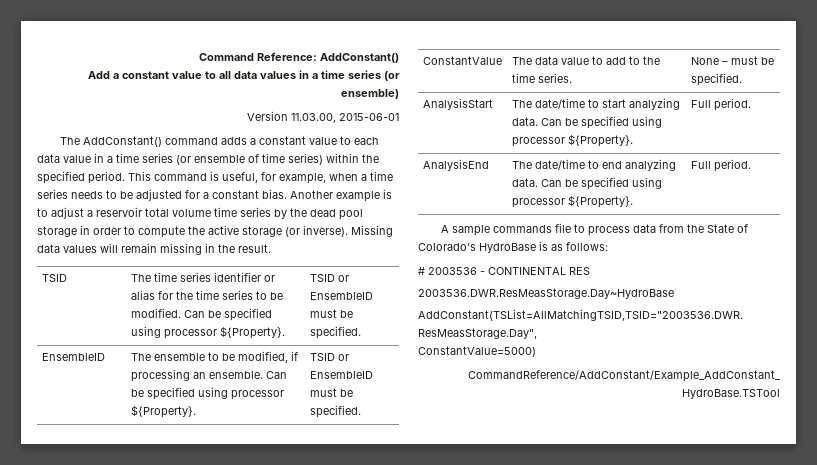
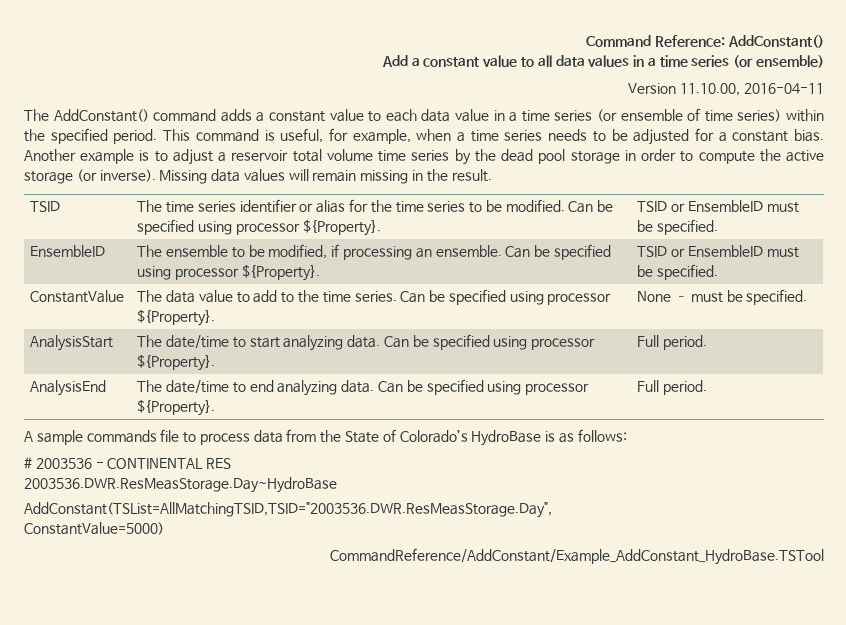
[291,113,399,123] 11.03.00, 2015-06-01 -> [680,83,824,96] 11.10.00, 2016-04-11
(572, 78) none -> [400,289,612,305] [137,309,216,326] Can be specified using processor ${Property}.

